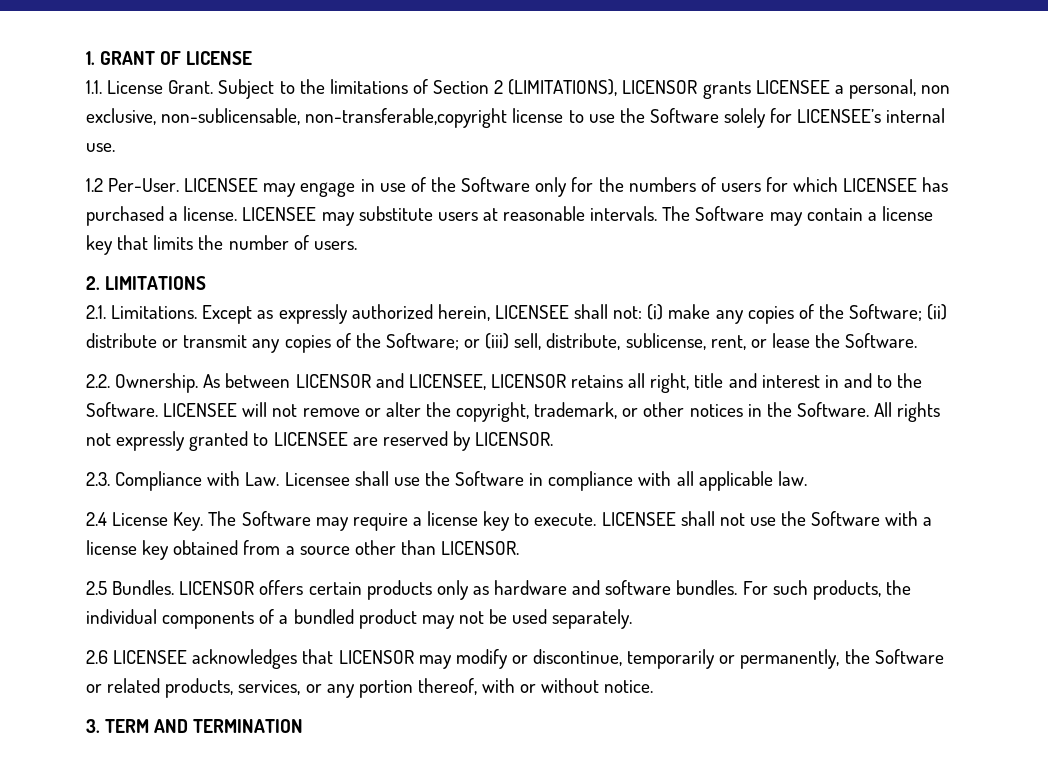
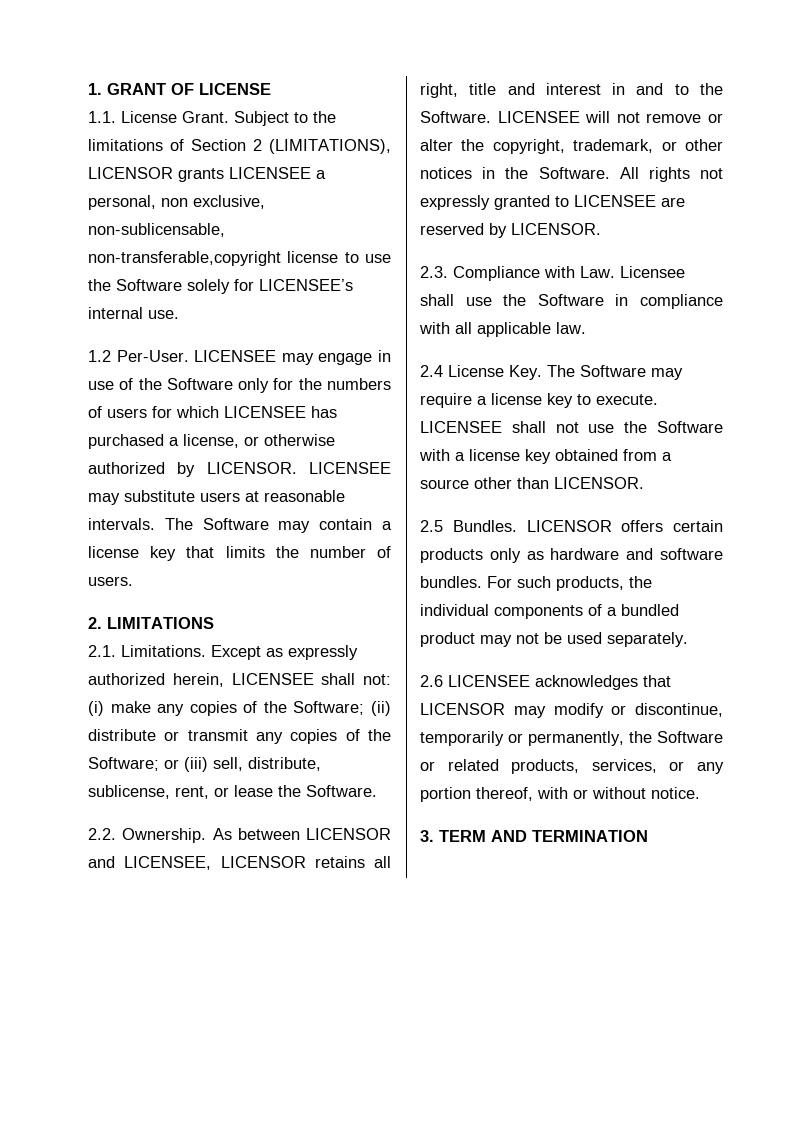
[183,206,238,221] license. -> [183,434,335,448] [88,462,297,477] license, or otherwise authorized by LICENSOR.

